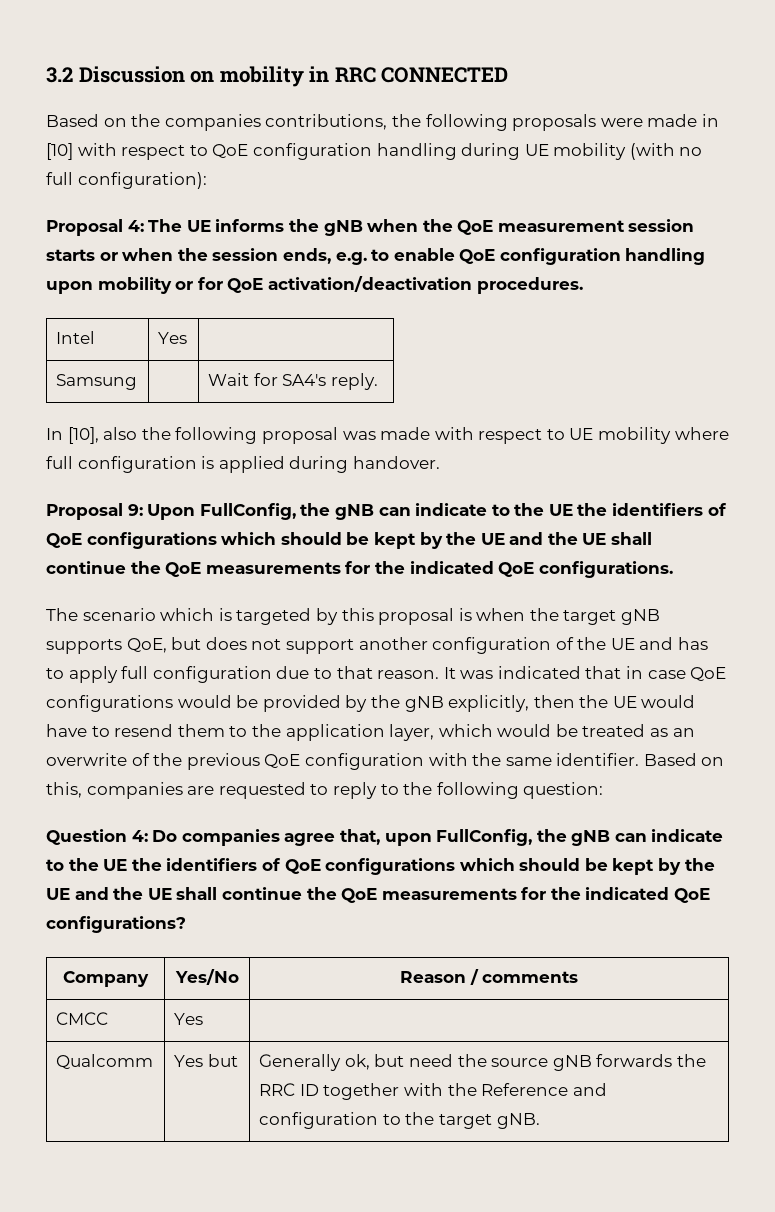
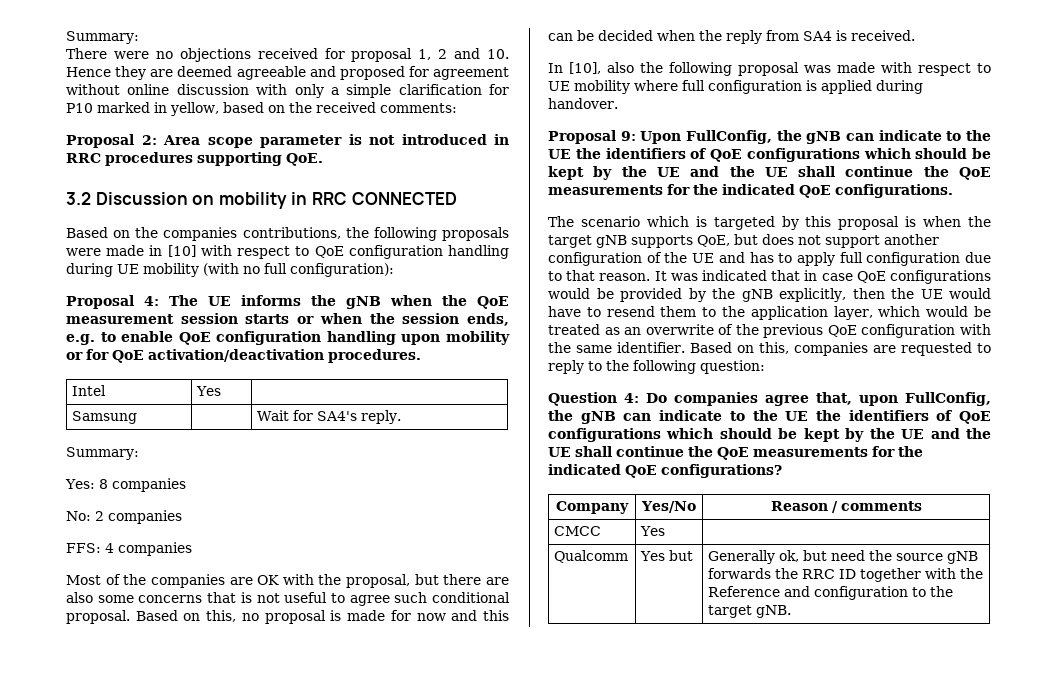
(46, 75) none -> [66,31,139,44] [66,48,509,62] [66,66,509,80] [66,84,509,98] [66,102,457,116] [66,134,509,148] [66,152,323,166] Summary: // There were no objections received for proposal 1, 2 and 10. Hence they are deemed agreeable and proposed for agreement without online discussion with only a simple clarification for P10 marked in yellow, based on the received comments: // Proposal 2: Area scope parameter is not introduced in RRC procedures supporting QoE. //
(378, 381) none -> [66,447,139,460] [65,478,186,492] [66,510,182,524] [66,542,192,556] [66,574,509,588] [66,592,510,606] [66,610,510,624] [548,30,915,44] // Summary: // Yes: 8 companies // No: 2 companies // FFS: 4 companies // Most of the companies are OK with the proposal, but there are also some concerns that is not useful to agree such conditional proposal. Based on this, no proposal is made for now and this can be decided when the reply from SA4 is received.

